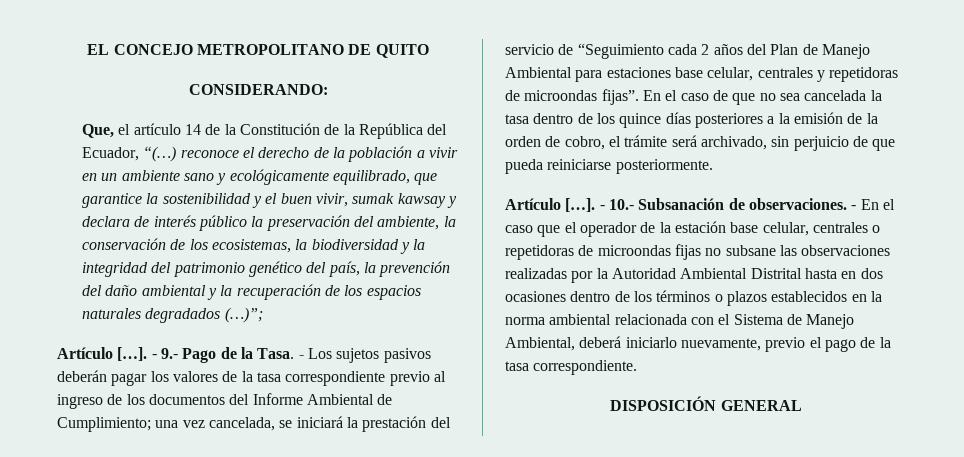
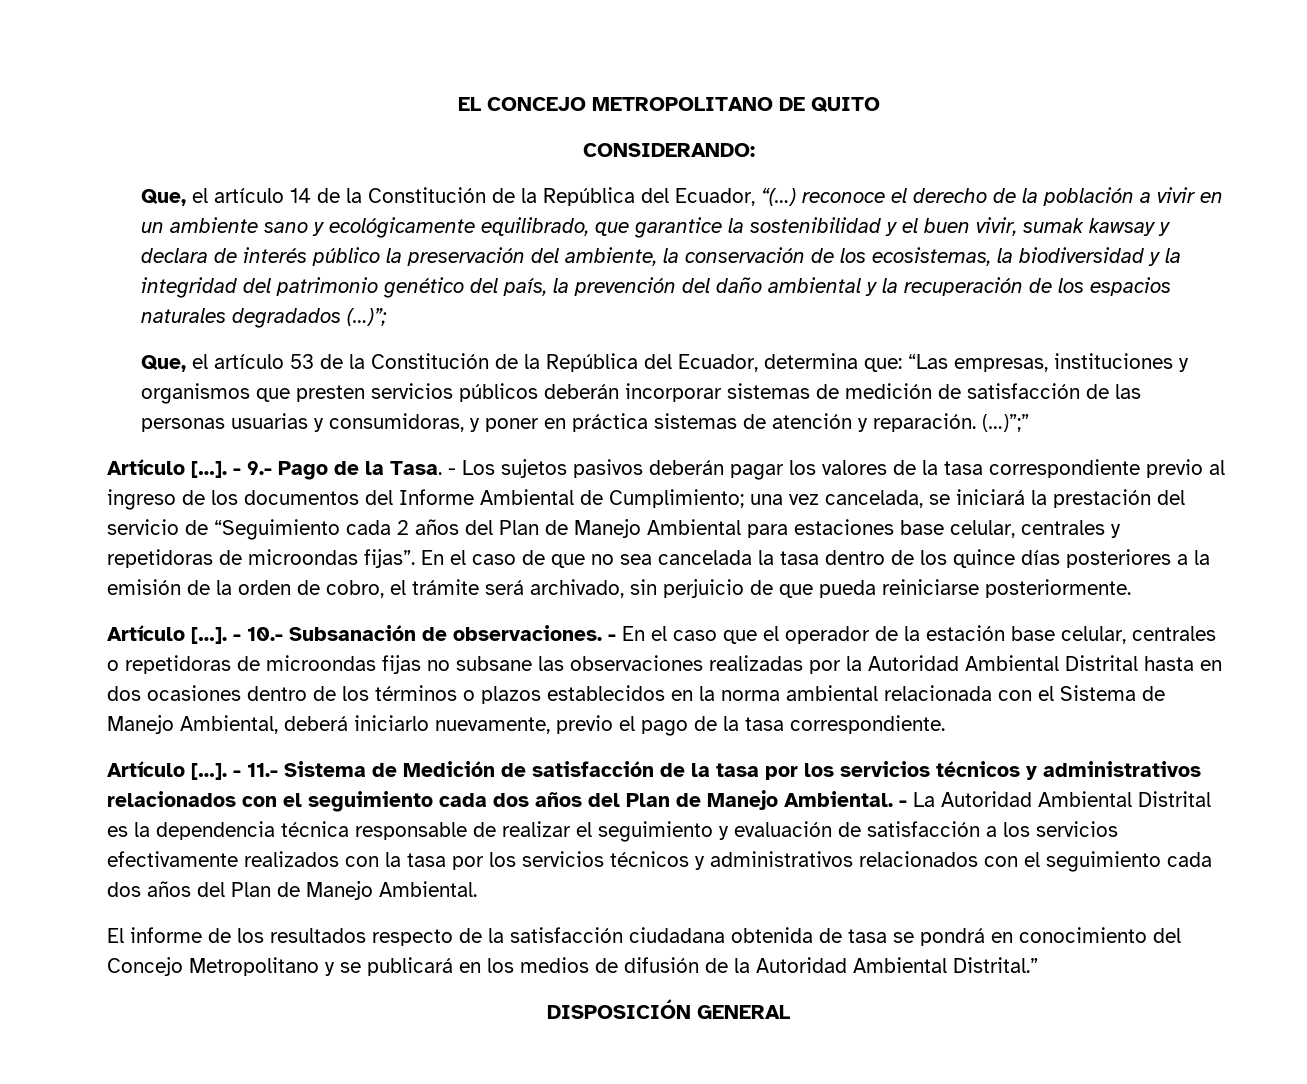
(263, 315) none -> [141,353,1190,372] [141,383,1142,404] [141,413,1030,432] // Que, el artículo 53 de la Constitución de la República del Ecuador, determina que: “Las empresas, instituciones y organismos que presten servicios públicos deberán incorporar sistemas de medición de satisfacción de las personas usuarias y consumidoras, y poner en práctica sistemas de atención y reparación. (…)”;”
(638, 367) none -> [107,761,1201,780] [107,790,1211,812] [107,821,1118,842] [107,851,1212,872] [107,881,477,900] [107,927,1181,946] [107,957,1038,976] // Artículo […]. - 11.- Sistema de Medición de satisfacción de la tasa por los servicios técnicos y administrativos relacionados con el seguimiento cada dos años del Plan de Manejo Ambiental. - La Autoridad Ambiental Distrital es la dependencia técnica responsable de realizar el seguimiento y evaluación de satisfacción a los servicios efectivamente realizados con la tasa por los servicios técnicos y administrativos relacionados con el seguimiento cada dos años del Plan de Manejo Ambiental. // El informe de los resultados respecto de la satisfacción ciudadana obtenida de tasa se pondrá en conocimiento del Concejo Metropolitano y se publicará en los medios de difusión de la Autoridad Ambiental Distrital.”

